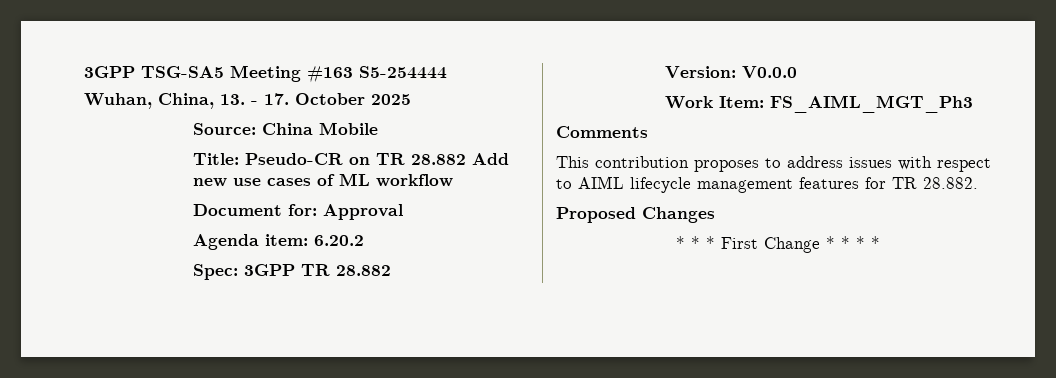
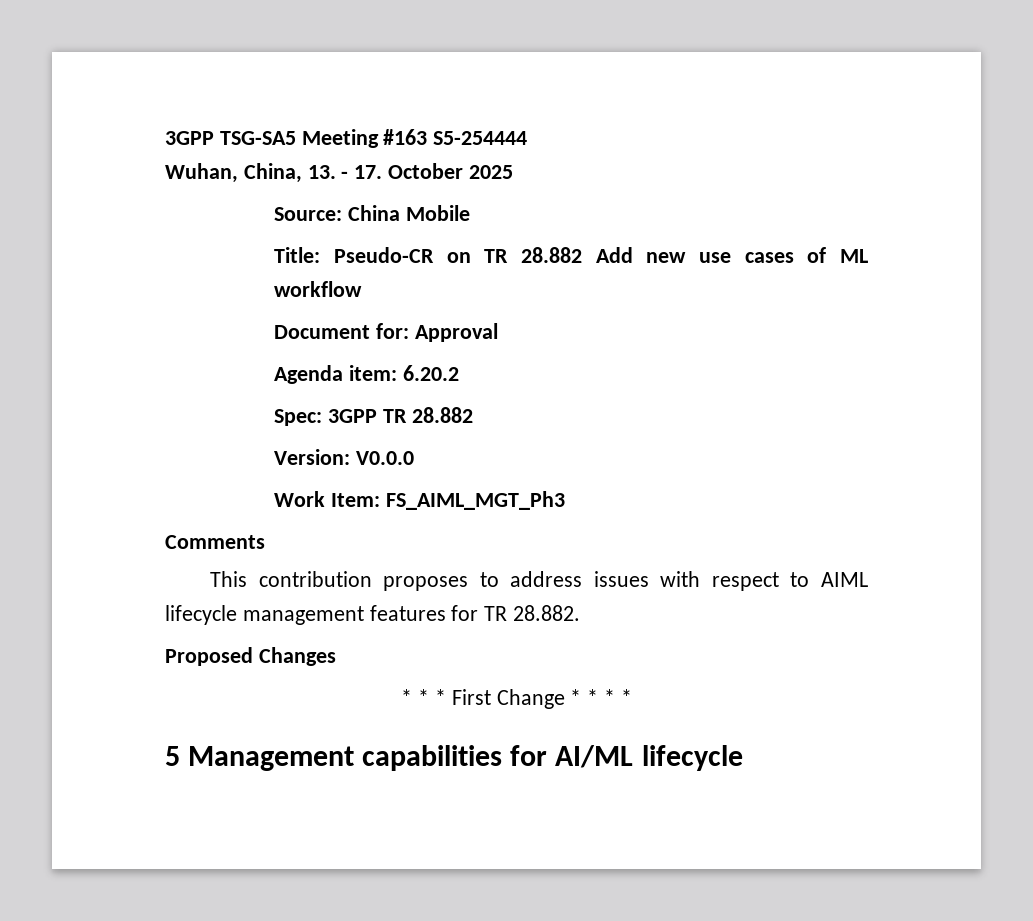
(880, 242) none -> [165,745,743,771] // 5 Management capabilities for AI/ML lifecycle

